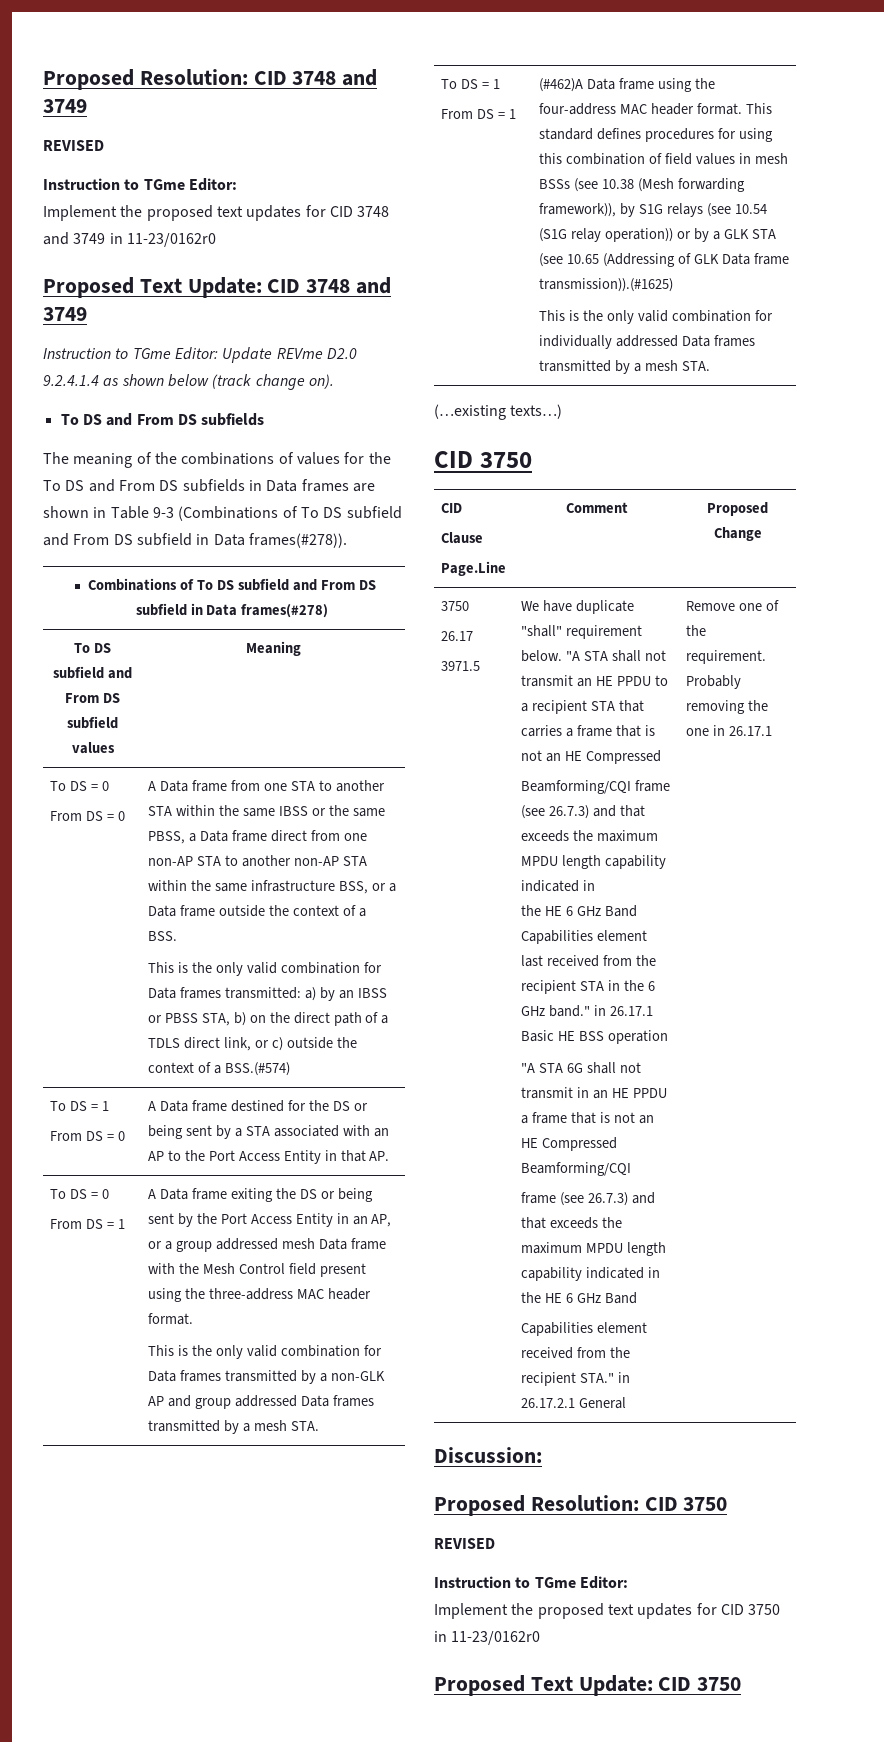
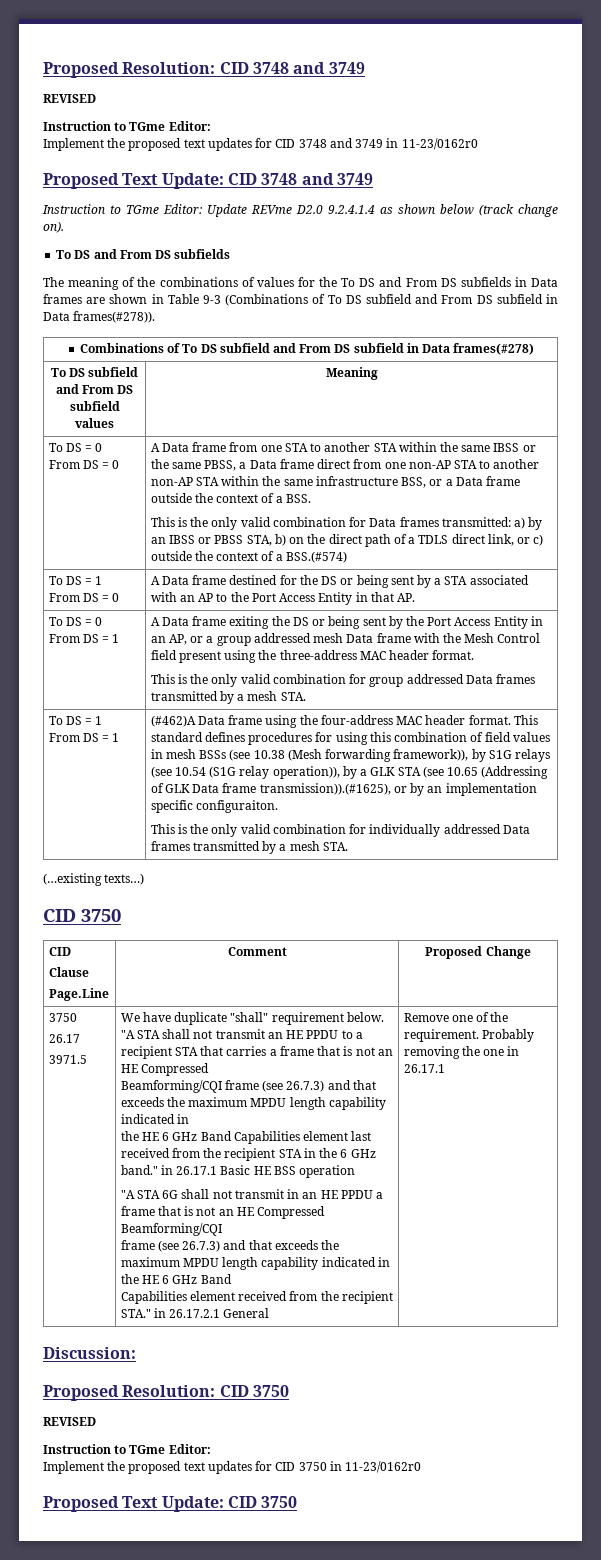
[148,1370,385,1384] [148,1395,192,1407] Data frames transmitted by a non-GLK AP and -> (367, 679) none
[604,228,691,242] operation)) or -> [272,766,340,779] operation)),
[539,278,674,292] transmission)).(#1625) -> [259,783,537,796] [150,800,278,813] transmission)).(#1625), or by an implementation specific configuraiton.

